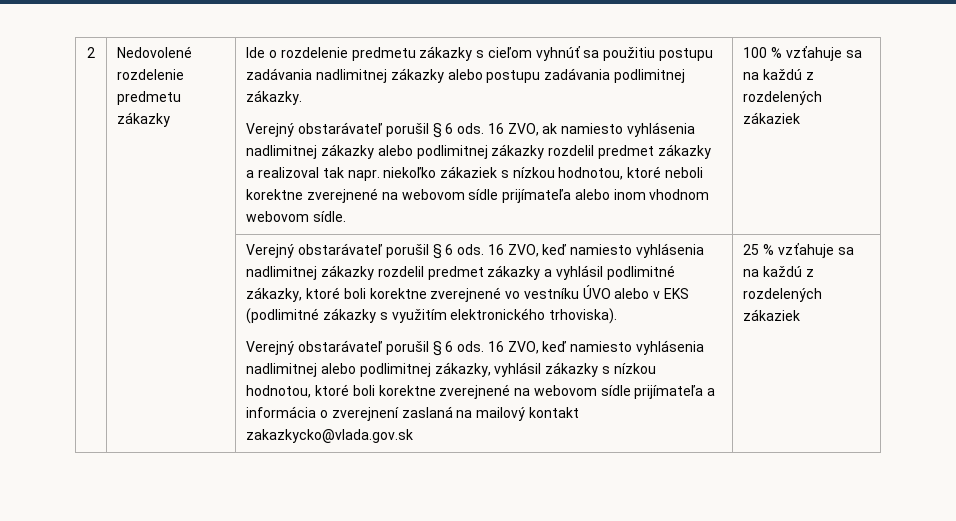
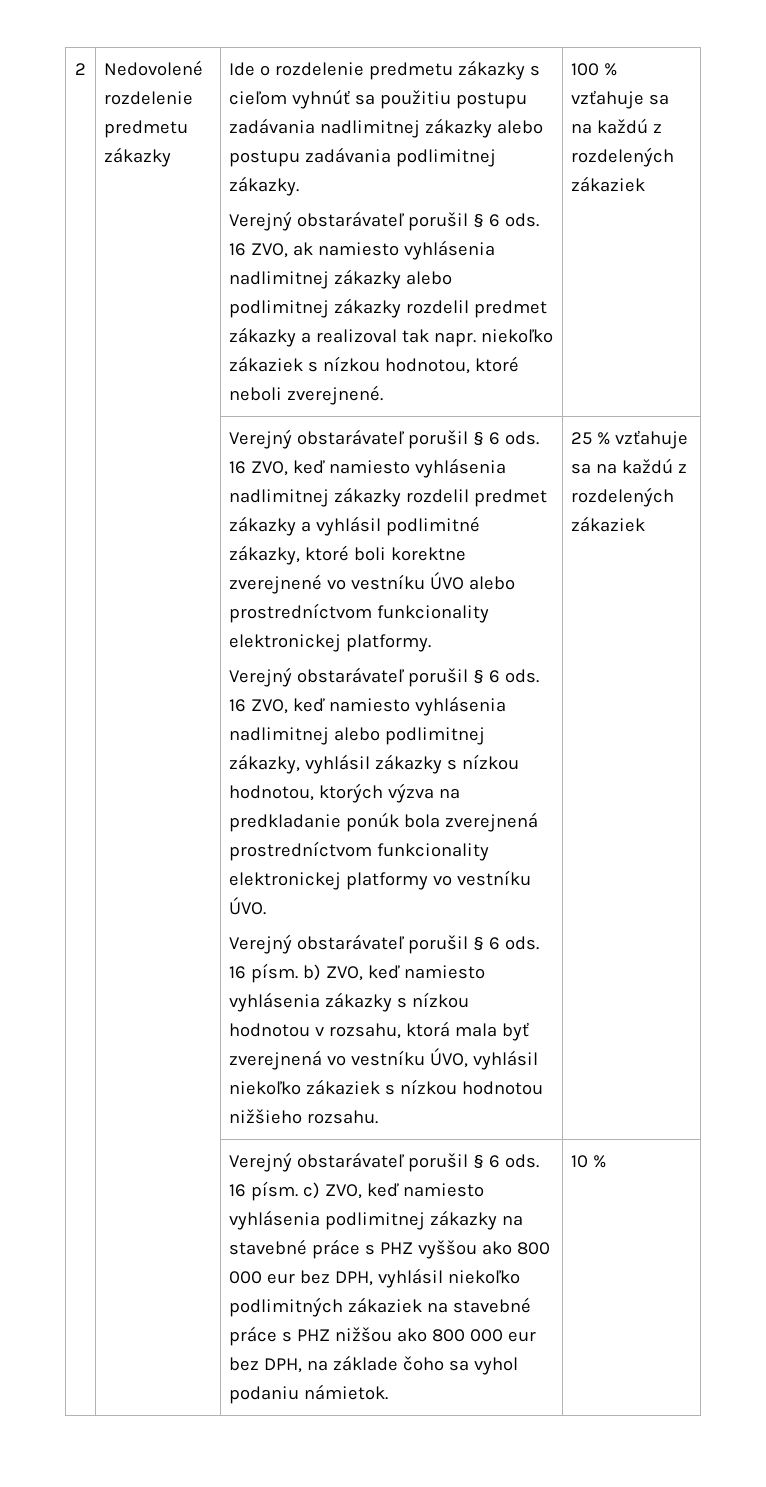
[246,188,710,203] [246,211,346,222] korektne zverejnené na webovom sídle prijímateľa alebo inom vhodnom webovom sídle. -> [287,385,384,405] zverejnené.
[653,288,690,299] [246,308,618,324] v EKS (podlimitné zákazky s využitím elektronického trhoviska). -> [229,603,490,623] [229,634,432,652] prostredníctvom funkcionality elektronickej platformy.
[314,384,716,399] [246,406,579,421] [246,429,414,443] ktoré boli korektne zverejnené na webovom sídle prijímateľa a informácia o zverejnení zaslaná na mailový kontakt zakazkycko@vlada.gov.sk -> [319,783,461,803] [229,812,539,832] [229,841,490,861] [229,870,532,890] [229,897,267,915] [229,934,540,954] [229,963,486,983] [229,992,470,1012] [229,1021,530,1041] [229,1048,539,1070] [229,1079,544,1095] [229,1109,379,1124] ktorých výzva na predkladanie ponúk bola zverejnená prostredníctvom funkcionality elektronickej platformy vo vestníku ÚVO. // Verejný obstarávateľ porušil § 6 ods. 16 písm. b) ZVO, keď namiesto vyhlásenia zákazky s nízkou hodnotou v rozsahu, ktorá mala byť zverejnená vo vestníku ÚVO, vyhlásil niekoľko zákaziek s nízkou hodnotou nižšieho rozsahu.
(801, 315) none -> [229,1152,540,1172] [229,1181,485,1201] [229,1210,524,1230] [229,1239,551,1259] [229,1268,521,1288] [229,1297,532,1317] [229,1326,537,1346] [229,1355,519,1375] [229,1384,389,1404] [571,1155,607,1168] // | | Verejný obstarávateľ porušil § 6 ods. 16 písm. c) ZVO, keď namiesto vyhlásenia podlimitnej zákazky na stavebné práce s PHZ vyššou ako 800 000 eur bez DPH, vyhlásil niekoľko podlimitných zákaziek na stavebné práce s PHZ nižšou ako 800 000 eur bez DPH, na základe čoho sa vyhol podaniu námietok. | 10 %

